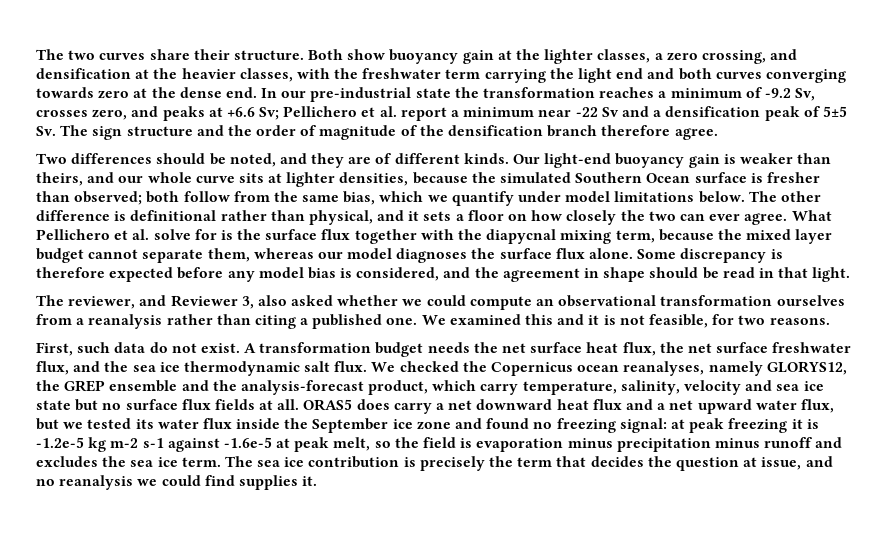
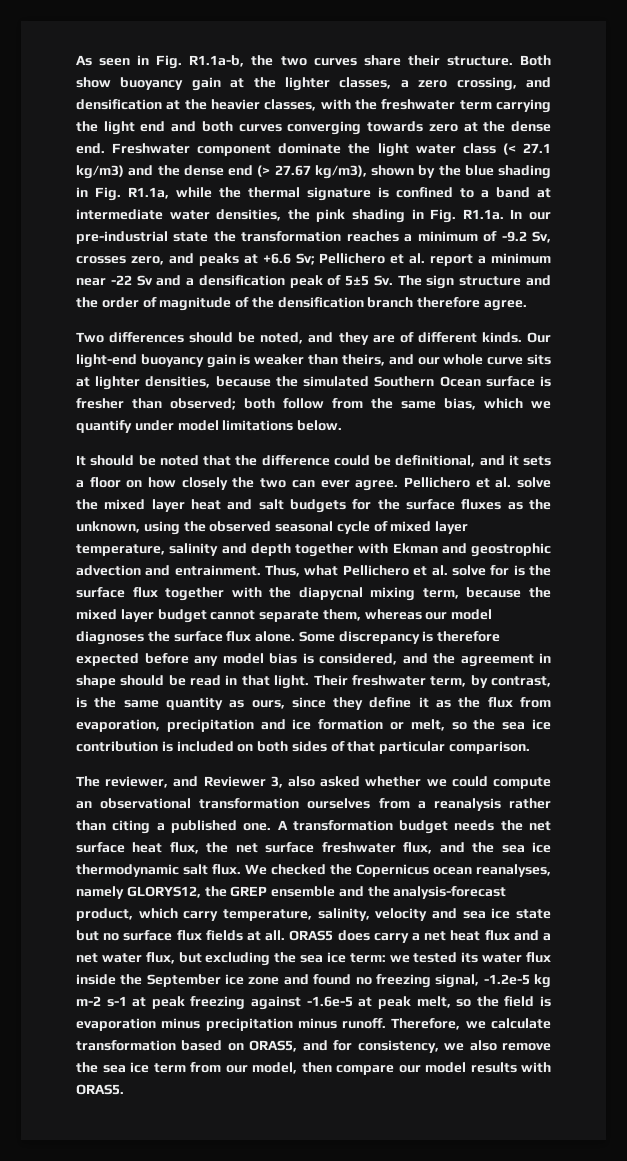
[36,49,64,60] The -> [76,55,274,69] As seen in Fig. R1.1a-b, the
(257, 92) none -> [112,143,551,157] [76,165,551,179] [76,187,551,201] [76,209,504,223] Freshwater component dominate the light water class (< 27.1 kg/m3) and the dense end (> 27.67 kg/m3), shown by the blue shading in Fig. R1.1a, while the thermal signature is confined to a band at intermediate water densities, the pink shading in Fig. R1.1a.
[748,191,821,202] [36,210,373,225] The other difference is definitional rather than physical, -> [76,455,476,467] // It should be noted that the difference could be definitional,
[791,210,832,221] What -> [403,477,551,488] [76,499,551,513] [76,521,469,535] [76,543,551,557] [76,565,339,577] Pellichero et al. solve the mixed layer heat and salt budgets for the surface fluxes as the unknown, using the observed seasonal cycle of mixed layer temperature, salinity and depth together with Ekman and geostrophic advection and entrainment. Thus, what
(851, 274) none -> [313,675,551,688] [76,697,552,710] [76,719,552,732] [76,741,531,754] Their freshwater term, by contrast, is the same quantity as ours, since they define it as the flux from evaporation, precipitation and ice formation or melt, so the sea ice contribution is included on both sides of that particular comparison.
[421,314,830,328] [36,342,240,356] We examined this and it is not feasible, for two reasons. // First, such data do not exist. -> (272, 827) none
[476,399,553,410] downward -> (447, 936) none
[697,399,752,414] upward -> (98, 958) none
(59, 424) none -> [205,952,386,966] excluding the sea ice term:
[619,418,819,433] signal: at peak freezing it is -> [435,974,480,988] signal,
(164, 443) none -> [132,996,246,1010] at peak freezing
[764,437,843,448] [36,456,833,471] [36,475,318,490] runoff and excludes the sea ice term. The sea ice contribution is precisely the term that decides the question at issue, and no reanalysis we could find supplies it. -> [342,1018,551,1030] [76,1040,552,1053] [76,1062,551,1075] [76,1084,124,1095] runoff. Therefore, we calculate transformation based on ORAS5, and for consistency, we also remove the sea ice term from our model, then compare our model results with ORAS5.

